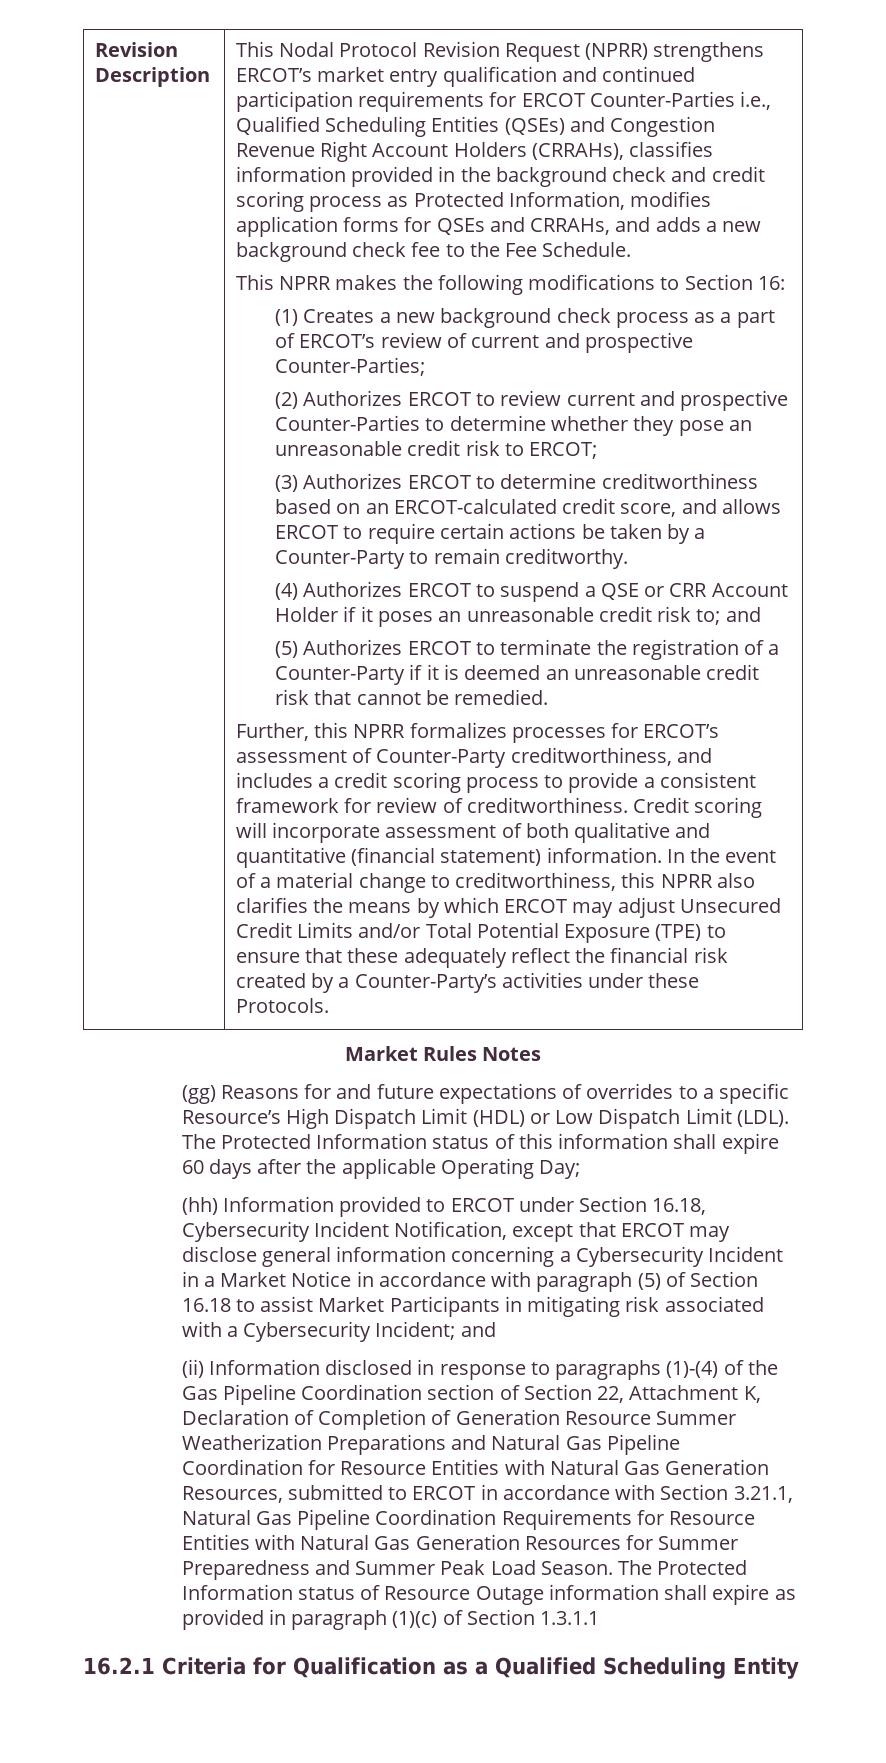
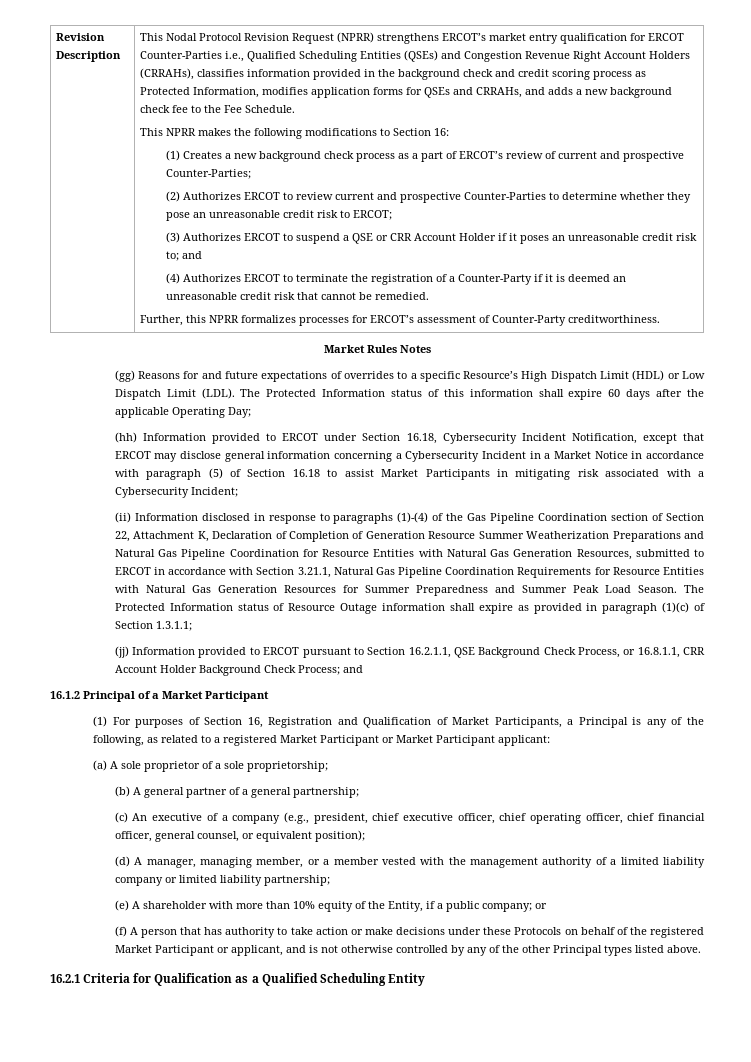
[561,66,696,82] [235,91,485,112] and continued participation requirements -> (627, 38) none
[500,473,758,489] [275,498,782,517] [275,523,706,544] [275,548,628,569] [275,581,495,600] determine creditworthiness based on an ERCOT-calculated credit score, and allows ERCOT to require certain actions be taken by a Counter-Party to remain creditworthy. // (4) Authorizes ERCOT to -> (293, 237) none
[275,641,299,658] (5) -> [165,273,180,284] (4)
[510,747,712,766] [235,772,756,793] [235,797,763,818] [235,822,711,843] [235,847,777,868] [235,872,755,893] [235,897,781,918] [235,922,726,943] [235,947,728,968] [235,972,700,993] [235,998,329,1013] creditworthiness, and includes a credit scoring process to provide a consistent framework for review of creditworthiness. Credit scoring will incorporate assessment of both qualitative and quantitative (financial statement) information. In the event of a material change to creditworthiness, this NPRR also clarifies the means by which ERCOT may adjust Unsecured Credit Limits and/or Total Potential Exposure (TPE) to ensure that these adequately reflect the financial risk created by a Counter-Party’s activities under these Protocols. -> [567,315,660,323] creditworthiness.
[460,1322,496,1337] and -> (238, 492) none
[540,1611,600,1625] 1.3.1.1 -> [155,621,192,631] [114,646,705,658] [114,665,363,676] [50,691,269,702] [93,716,704,728] [93,735,551,746] [93,760,329,772] [114,786,359,798] [114,812,705,824] [114,830,365,842] [114,856,705,868] [114,875,330,886] [114,900,547,912] [114,926,704,938] [114,945,701,956] 1.3.1.1; // (jj) Information provided to ERCOT pursuant to Section 16.2.1.1, QSE Background Check Process, or 16.8.1.1, CRR Account Holder Background Check Process; and // 16.1.2 Principal of a Market Participant // (1) For purposes of Section 16, Registration and Qualification of Market Participants, a Principal is any of the following, as related to a registered Market Participant or Market Participant applicant: // (a) A sole proprietor of a sole proprietorship; // (b) A general partner of a general partnership; // (c) An executive of a company (e.g., president, chief executive officer, chief operating officer, chief financial officer, general counsel, or equivalent position); // (d) A manager, managing member, or a member vested with the management authority of a limited liability company or limited liability partnership; // (e) A shareholder with more than 10% equity of the Entity, if a public company; or // (f) A person that has authority to take action or make decisions under these Protocols on behalf of the registered Market Participant or applicant, and is not otherwise controlled by any of the other Principal types listed above.

